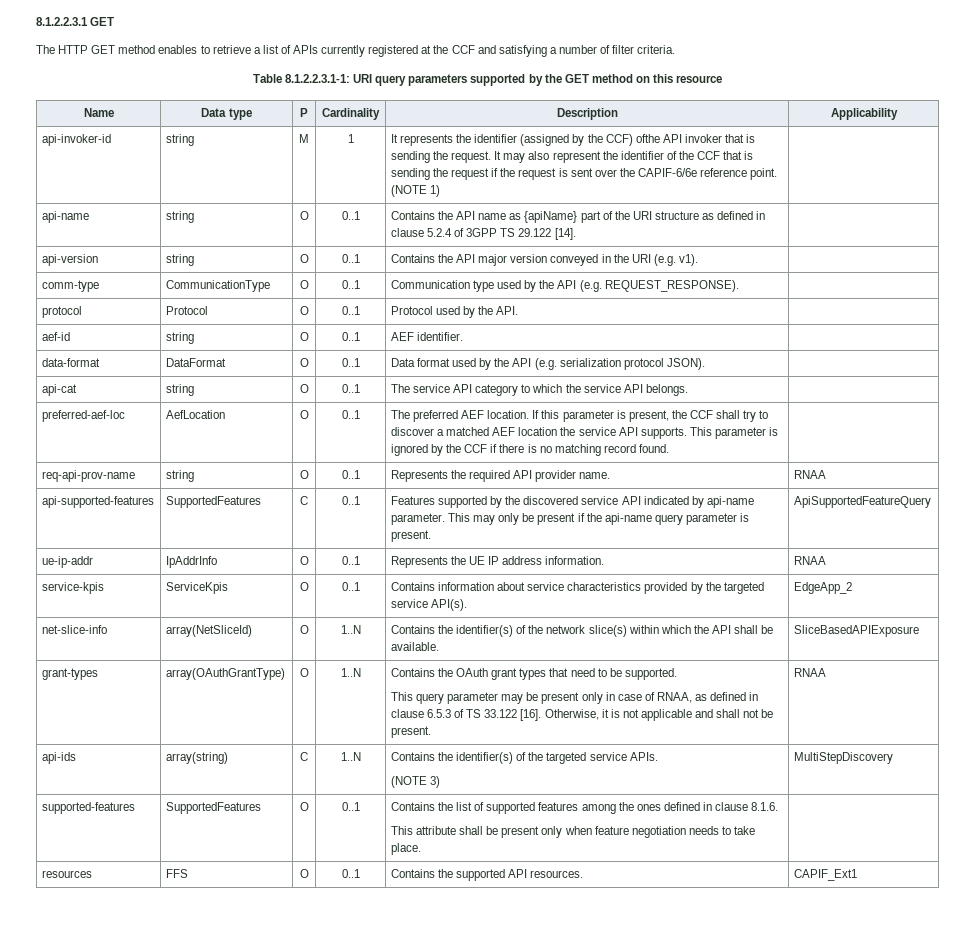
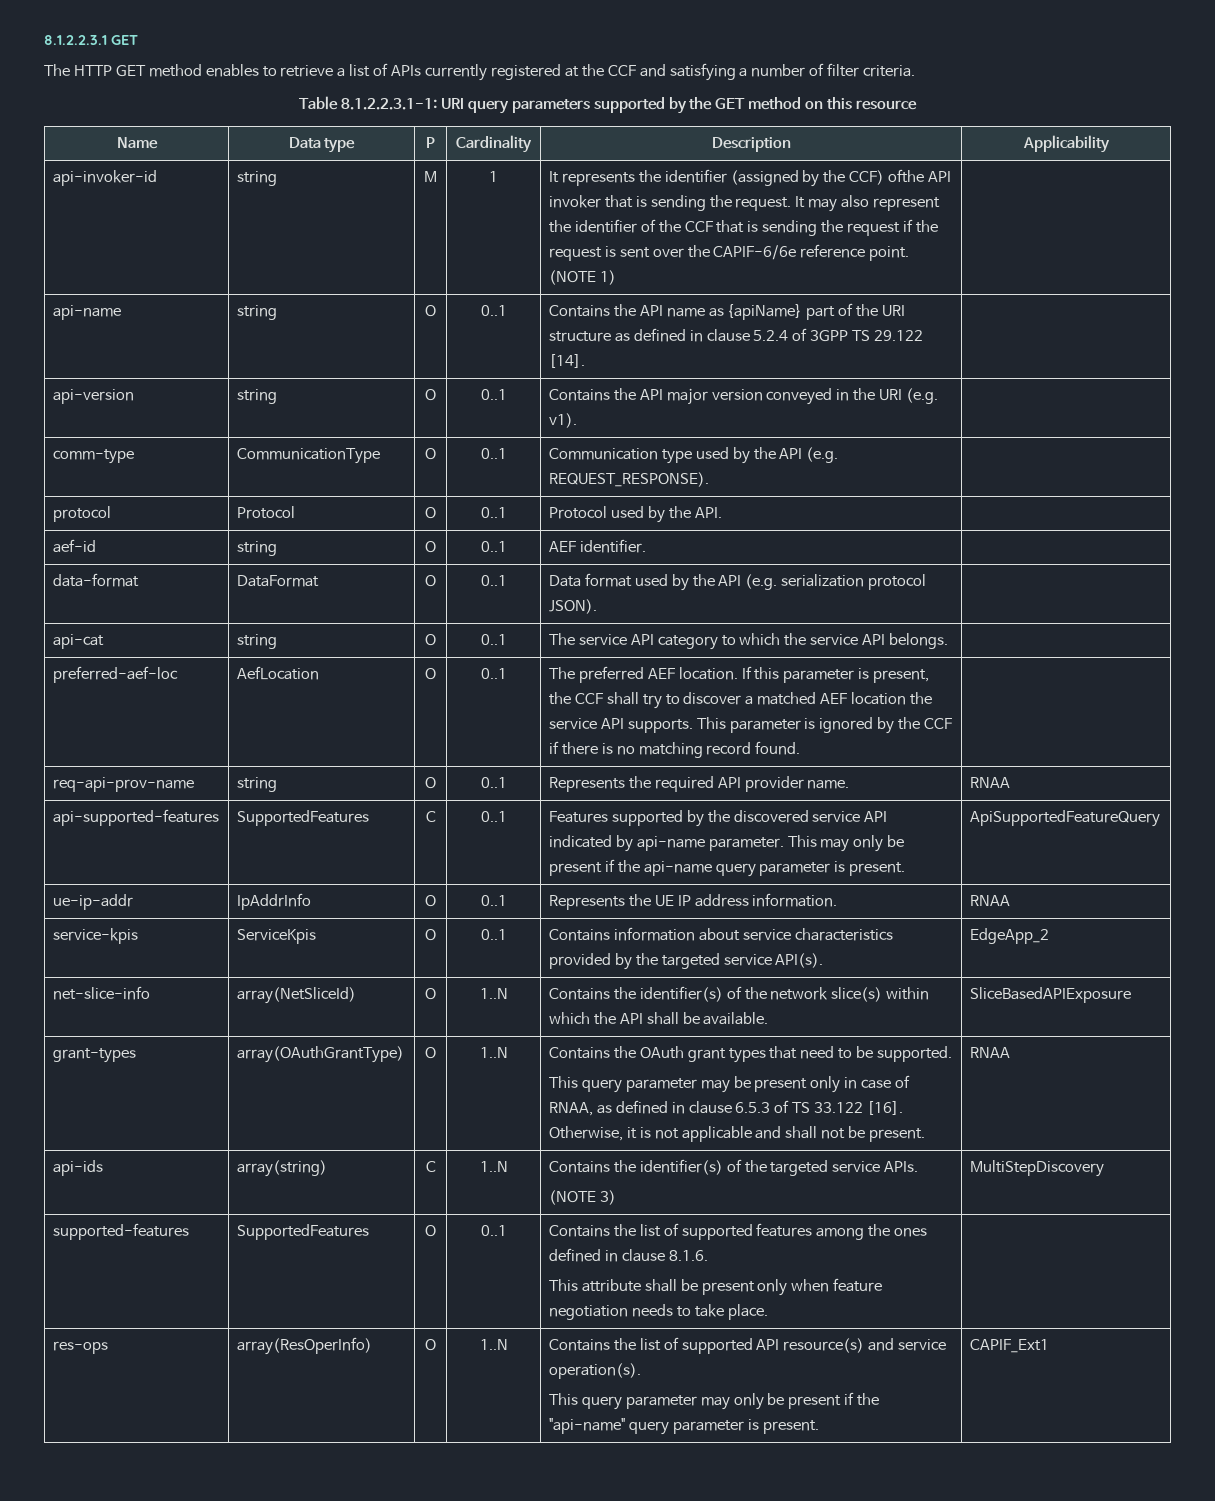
[41,870,92,878] [165,869,188,878] [299,869,309,878] [341,869,360,878] [390,869,584,881] resources | FFS | O | 0..1 | Contains the supported API resources. -> [52,1341,108,1354] [236,1337,372,1355] [425,1339,436,1351] [479,1339,508,1350] [548,1337,947,1354] [548,1363,641,1379] [548,1392,880,1410] [548,1418,819,1435] res-ops | array(ResOperInfo) | O | 1..N | Contains the list of supported API resource(s) and service operation(s). // This query parameter may only be present if the "api-name" query parameter is present.

